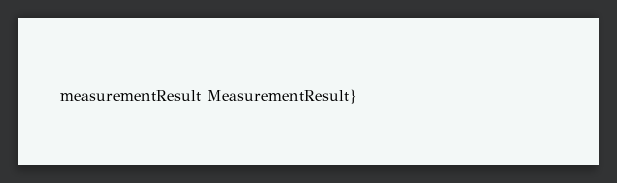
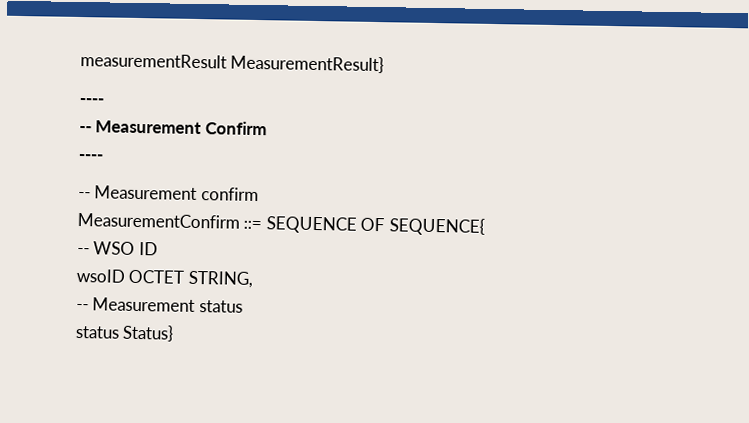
(357, 96) none -> [79,97,104,105] [79,120,267,136] [78,153,103,161] [78,185,259,202] [77,212,485,236] [77,241,158,256] [76,268,253,288] [76,297,243,313] [75,324,175,342] // ---- // -- Measurement Confirm // ---- // -- Measurement confirm // MeasurementConfirm ::= SEQUENCE OF SEQUENCE{ // -- WSO ID // wsoID OCTET STRING, // -- Measurement status // status Status}

